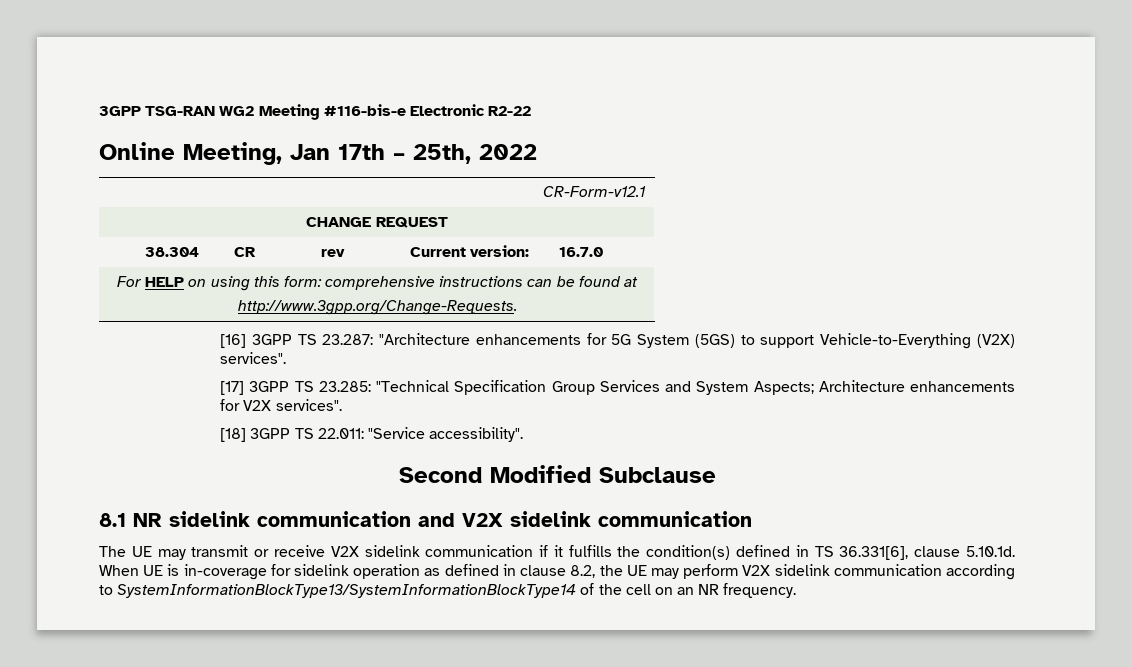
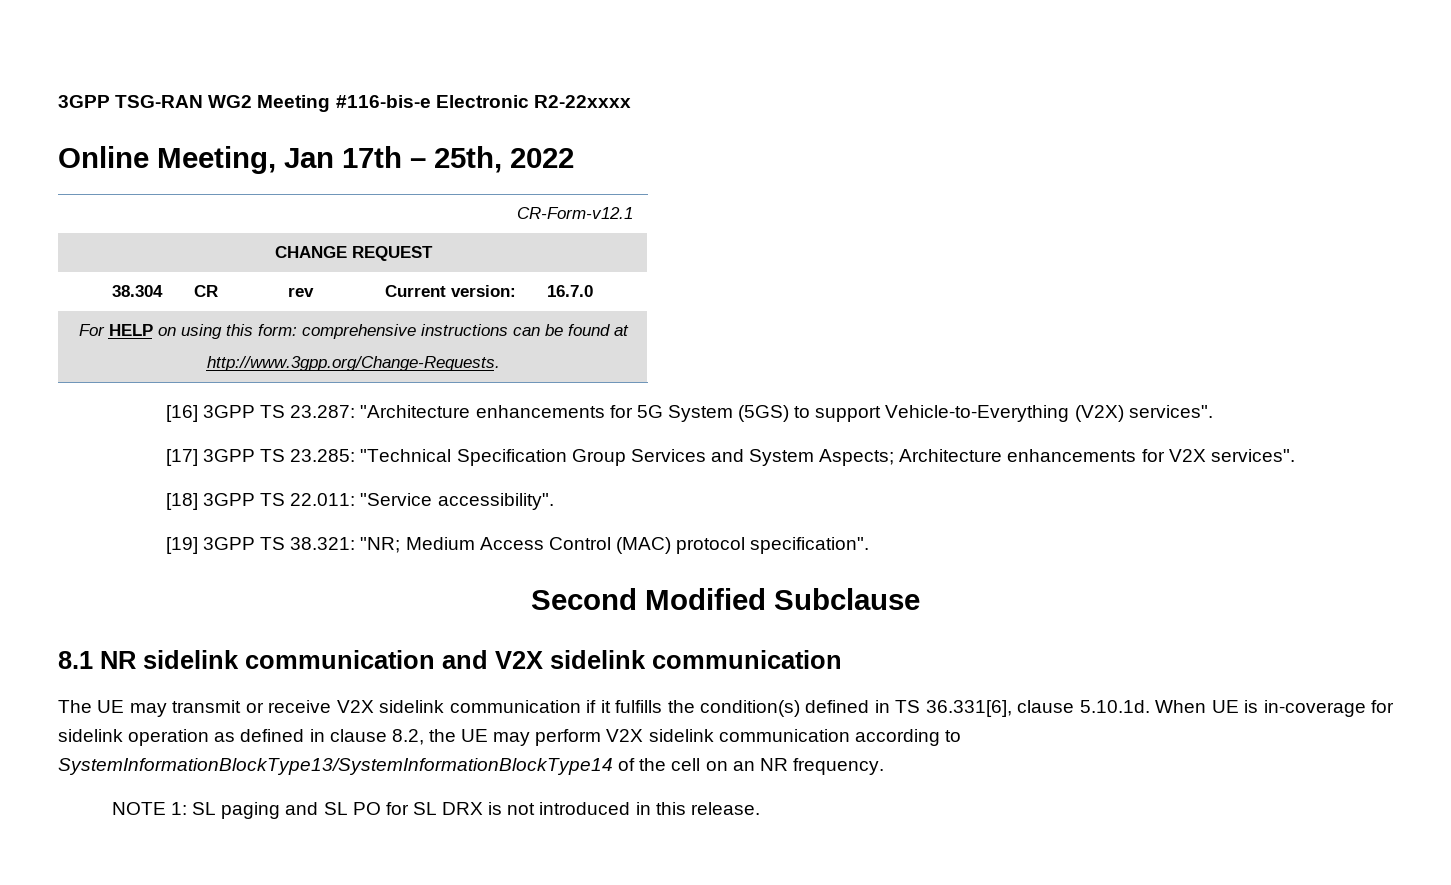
[488,106,532,116] R2-22 -> [533,95,631,108] R2-22xxxx
(524, 434) none -> [165,537,870,554] // [19] 3GPP TS 38.321: "NR; Medium Access Control (MAC) protocol specification".
(797, 590) none -> [111,802,760,819] // NOTE 1: SL paging and SL PO for SL DRX is not introduced in this release.

